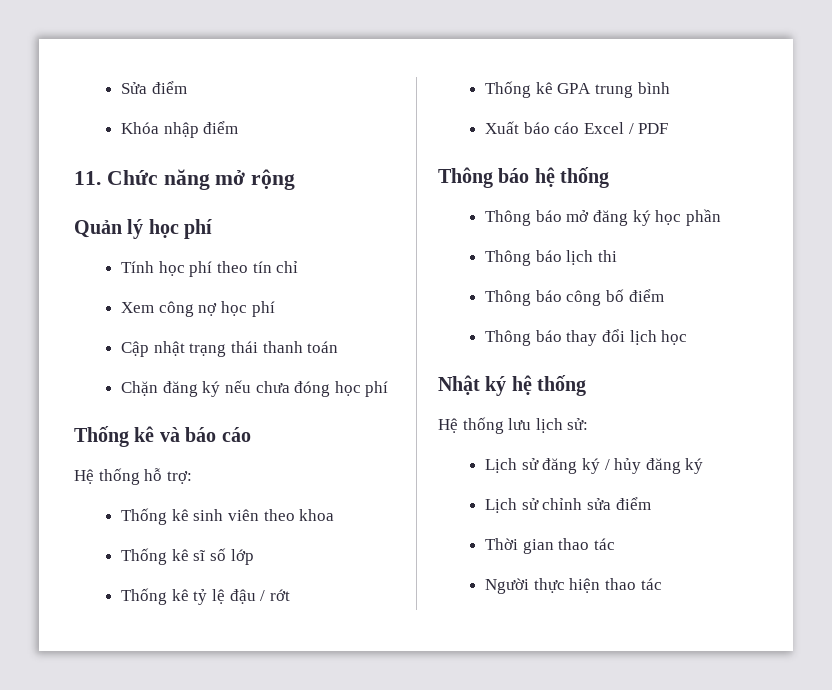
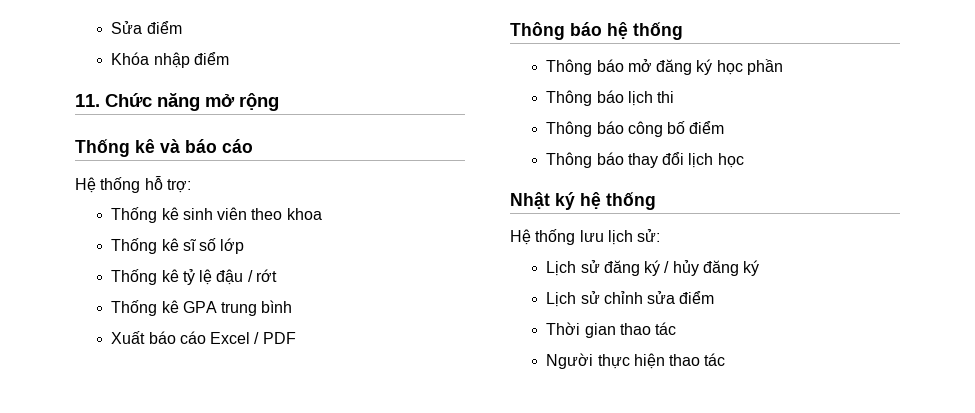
[74,219,213,239] [121,261,299,277] [121,301,275,317] [121,341,339,357] [121,380,389,397] // Quản lý học phí // Tính học phí theo tín chỉ // Xem công nợ học phí // Cập nhật trạng thái thanh toán // Chặn đăng ký nếu chưa đóng học phí -> (279, 102) none

